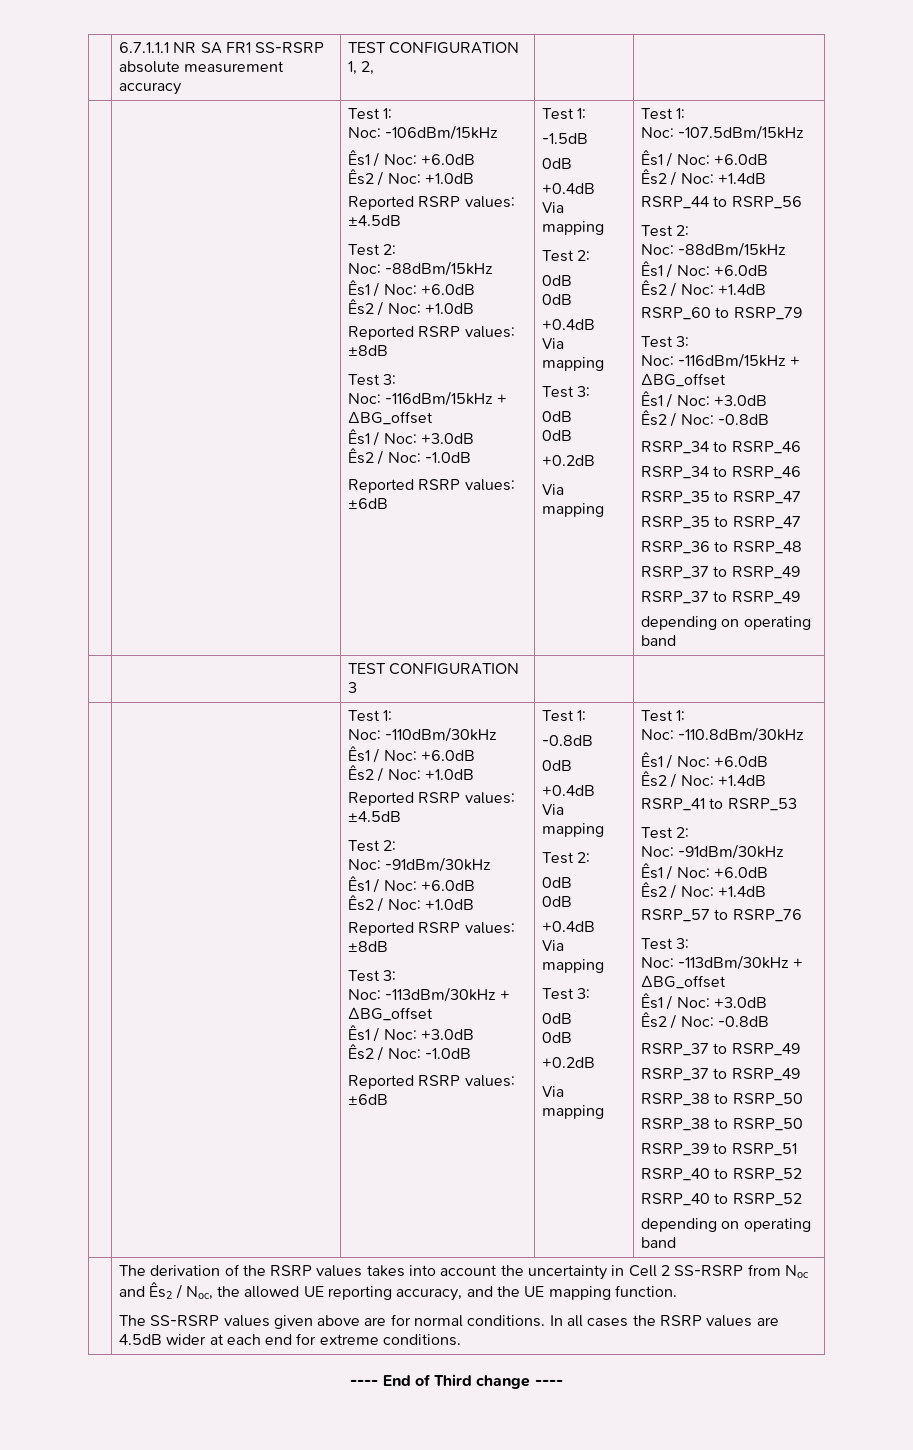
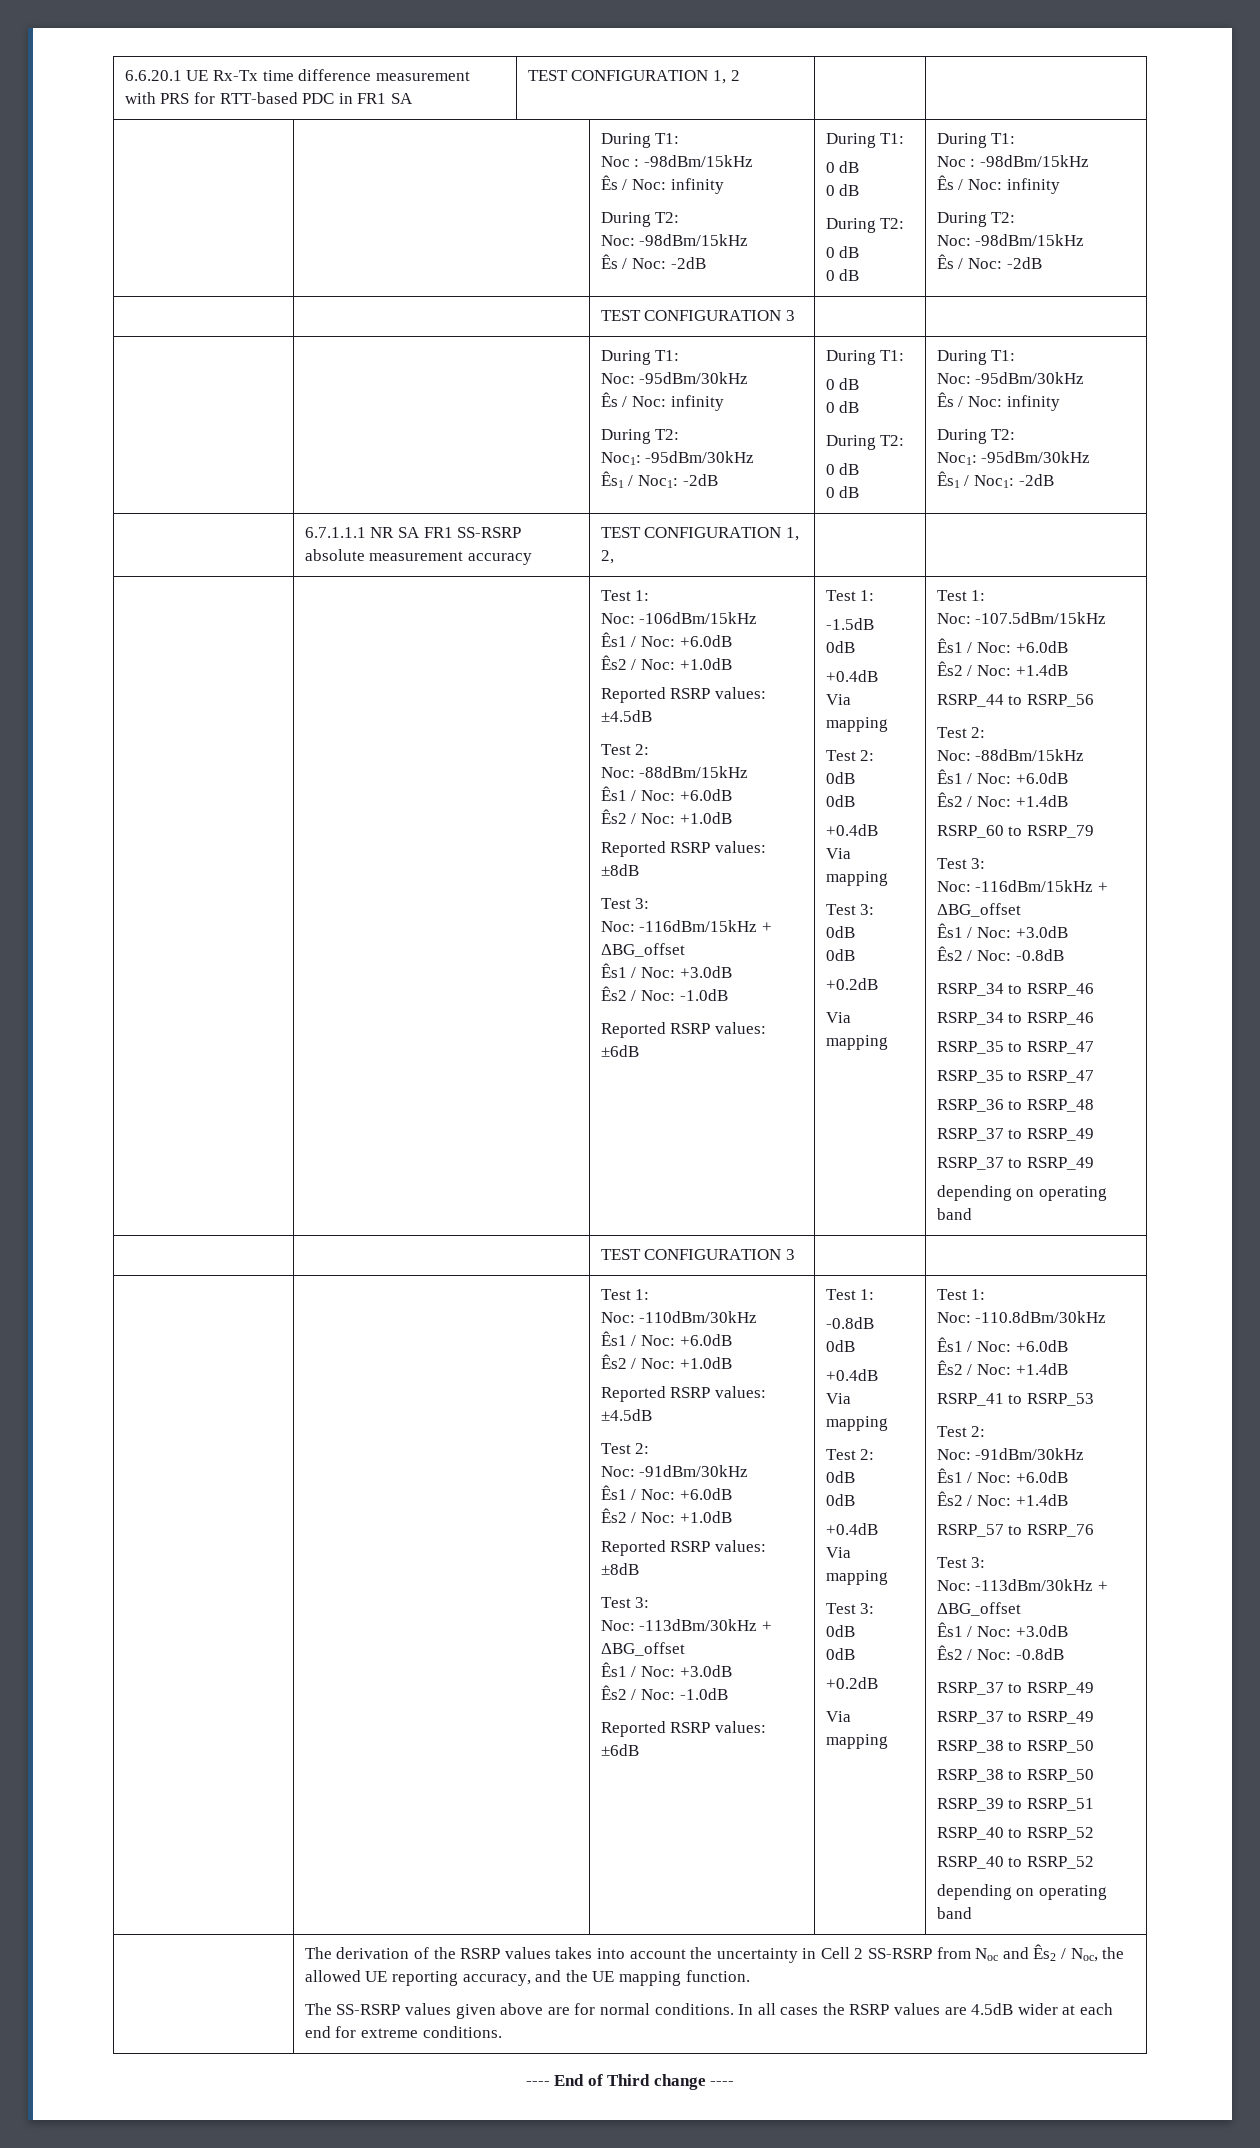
(118, 47) none -> [124,69,470,81] [124,92,413,104] [527,70,740,84] [600,133,680,148] [600,155,753,167] [600,175,724,194] [600,212,680,227] [600,234,749,246] [600,254,706,269] [825,133,905,148] [825,161,860,173] [825,184,860,196] [825,218,905,233] [825,246,860,258] [825,269,860,281] [936,133,1016,148] [936,155,1089,167] [936,175,1060,194] [936,212,1016,227] [936,234,1085,246] [936,254,1042,269] [600,310,795,321] [600,350,680,365] [600,372,749,384] [600,392,724,411] [600,429,680,444] [600,451,755,465] [600,471,718,488] [825,350,905,365] [825,378,860,390] [825,401,860,413] [825,435,905,450] [825,463,860,475] [825,486,860,498] [936,350,1016,365] [936,372,1085,384] [936,392,1060,411] [936,429,1016,444] [936,451,1091,465] [936,471,1054,488] 6.6.20.1 UE Rx-Tx time difference measurement with PRS for RTT-based PDC in FR1 SA | TEST CONFIGURATION 1, 2 | | // | | During T1: // Noc : -98dBm/15kHz // Ês / Noc: infinity // During T2: // Noc: -98dBm/15kHz // Ês / Noc: -2dB | During T1: // 0 dB // 0 dB // During T2: // 0 dB // 0 dB | During T1: // Noc : -98dBm/15kHz // Ês / Noc: infinity // During T2: // Noc: -98dBm/15kHz // Ês / Noc: -2dB // | | TEST CONFIGURATION 3 | | // | | During T1: // Noc: -95dBm/30kHz // Ês / Noc: infinity // During T2: // Noc1: -95dBm/30kHz // Ês1 / Noc1: -2dB | During T1: // 0 dB // 0 dB // During T2: // 0 dB // 0 dB | During T1: // Noc: -95dBm/30kHz // Ês / Noc: infinity // During T2: // Noc1: -95dBm/30kHz // Ês1 / Noc1: -2dB //

